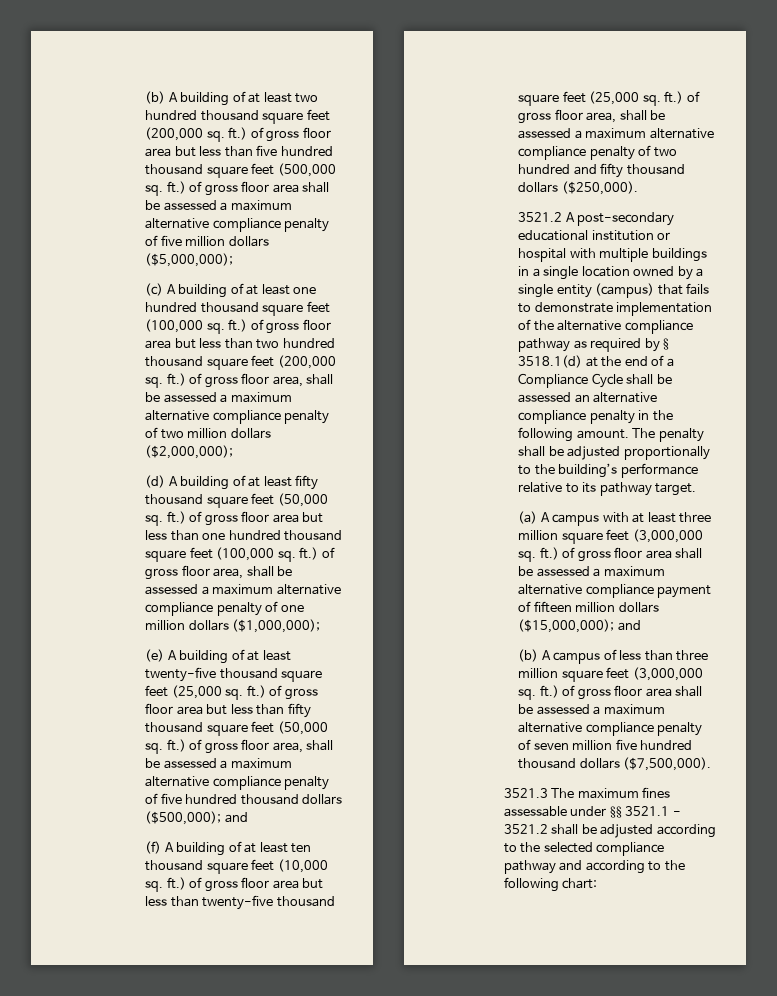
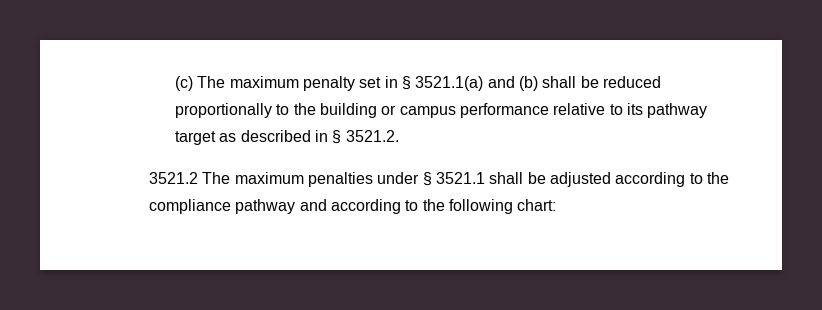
[145,91,319,106] [145,109,330,124] [145,127,331,142] [145,145,333,157] [145,163,336,178] [145,181,330,196] [145,200,292,211] [145,218,330,232] [145,235,269,247] [145,253,234,267] [145,283,317,298] [145,301,330,316] [145,319,331,334] [145,338,335,349] [145,355,336,370] [145,373,334,388] [145,392,292,403] [145,410,330,424] [145,427,271,439] [145,445,234,459] [145,475,319,490] [145,493,328,508] [145,511,324,526] [145,530,343,541] [145,547,335,562] [145,565,293,580] [145,584,341,595] [145,601,304,616] [145,619,321,633] [145,649,291,664] [145,667,323,682] [145,685,318,700] [145,703,311,718] [145,721,328,736] [145,739,334,754] [145,758,292,769] [145,776,330,790] [145,793,343,805] [145,811,248,825] [145,841,312,856] [145,859,328,874] [145,877,324,892] [145,895,335,910] [518,91,700,106] [518,109,666,124] [518,128,714,139] [518,145,677,160] [518,163,685,178] [518,181,638,195] [518,212,675,226] [518,230,671,241] [518,248,707,262] [518,266,704,280] [518,283,710,298] [518,302,713,316] [518,319,693,334] [518,338,670,352] [518,355,674,368] [518,373,672,388] [518,392,658,403] [518,410,673,424] [518,427,704,442] [518,446,710,460] [518,463,618,478] (b) A building of at least two hundred thousand square feet (200,000 sq. ft.) of gross floor area but less than five hundred thousand square feet (500,000 sq. ft.) of gross floor area shall be assessed a maximum alternative compliance penalty of five million dollars ($5,000,000); // (c) A building of at least one hundred thousand square feet (100,000 sq. ft.) of gross floor area but less than two hundred thousand square feet (200,000 sq. ft.) of gross floor area, shall be assessed a maximum alternative compliance penalty of two million dollars ($2,000,000); // (d) A building of at least fifty thousand square feet (50,000 sq. ft.) of gross floor area but less than one hundred thousand square feet (100,000 sq. ft.) of gross floor area, shall be assessed a maximum alternative compliance penalty of one million dollars ($1,000,000); // (e) A building of at least twenty-five thousand square feet (25,000 sq. ft.) of gross floor area but less than fifty thousand square feet (50,000 sq. ft.) of gross floor area, shall be assessed a maximum alternative compliance penalty of five hundred thousand dollars ($500,000); and // (f) A building of at least ten thousand square feet (10,000 sq. ft.) of gross floor area but less than twenty-five thousand square feet (25,000 sq. ft.) of gross floor area, shall be assessed a maximum alternative compliance penalty of two hundred and fifty thousand dollars ($250,000). // 3521.2 A post-secondary educational institution or hospital with multiple buildings in a single location owned by a single entity (campus) that fails to demonstrate implementation of the alternative compliance pathway as required by § 3518.1(d) at the end of a Compliance Cycle shall be assessed an alternative compliance penalty in the following amount. The penalty shall be adjusted proportionally to the building’s -> [175,76,661,91] [175,103,456,118] (c) The maximum penalty set in § 3521.1(a) and (b) shall be reduced proportionally to the building or campus
[655,483,697,496] [518,511,712,526] [518,529,703,544] [518,547,703,562] [518,566,665,577] [518,584,712,598] [518,601,659,613] [518,619,641,633] [518,649,709,664] [518,667,703,682] [518,685,703,700] [518,704,665,715] [518,722,703,736] [518,739,693,750] [518,757,712,771] [503,787,671,799] [503,806,681,818] [503,824,548,834] target. // (a) A campus with at least three million square feet (3,000,000 sq. ft.) of gross floor area shall be assessed a maximum alternative compliance payment of fifteen million dollars ($15,000,000); and // (b) A campus of less than three million square feet (3,000,000 sq. ft.) of gross floor area shall be assessed a maximum alternative compliance penalty of seven million five hundred thousand dollars ($7,500,000). // 3521.3 The maximum fines assessable under §§ 3521.1 - 3521.2 -> [175,130,399,145] [149,172,486,187] target as described in § 3521.2. // 3521.2 The maximum penalties under § 3521.1
[543,842,593,853] selected -> (729, 178) none

